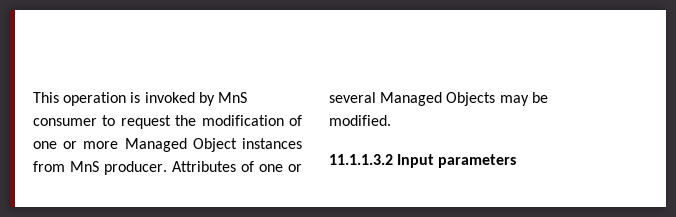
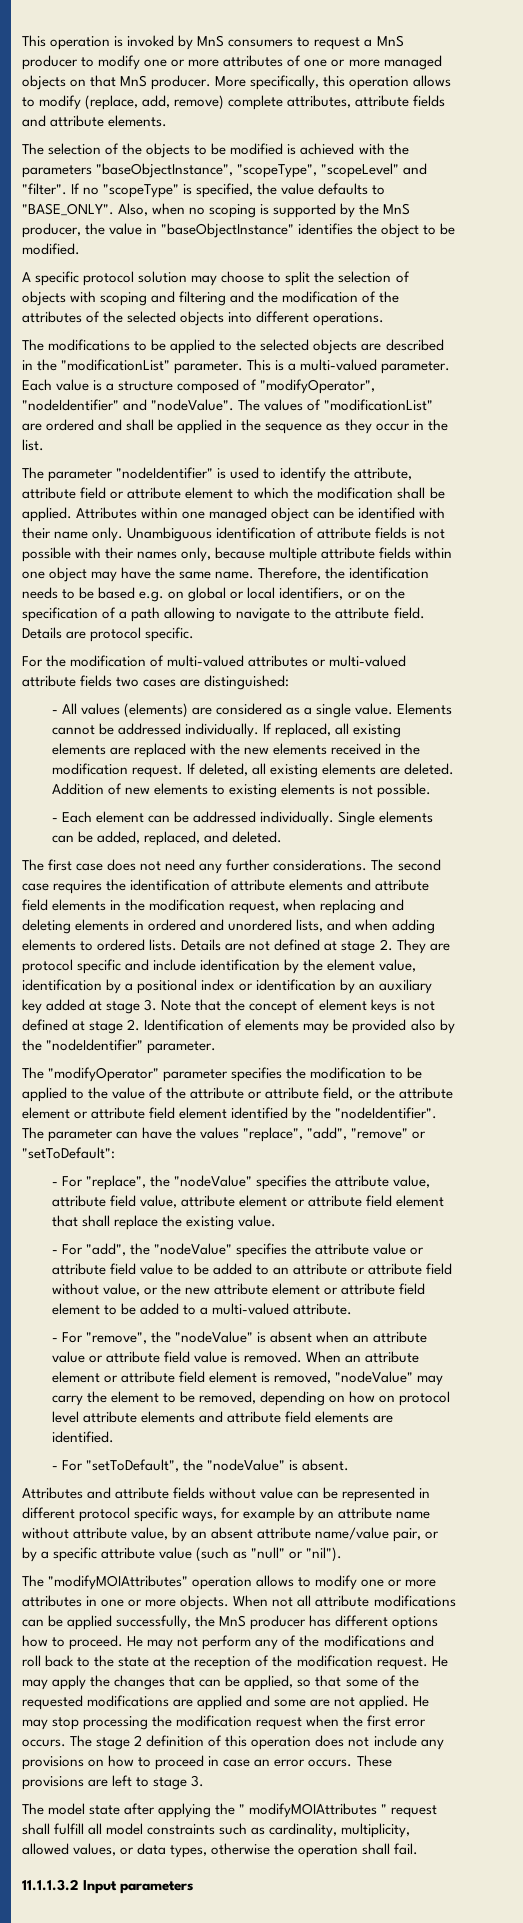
[33,118,97,126] consumer -> [228,39,294,47] consumers
[175,115,302,126] [33,138,302,152] [33,161,302,175] [329,92,548,106] [329,115,391,126] the modification of one or more Managed Object instances from MnS producer. Attributes of one or several Managed Objects may be modified. -> [364,35,404,47] [22,55,442,70] [22,75,452,90] [22,95,446,110] [22,115,168,127] [22,143,409,158] [22,163,428,178] [22,183,386,198] [22,203,411,218] [22,223,456,238] [22,243,80,255] [22,271,410,286] [22,291,400,306] [22,311,385,326] [22,339,444,354] [22,359,451,374] [22,379,376,394] [22,399,434,411] [22,419,448,434] [22,439,44,451] [22,467,413,482] [22,487,445,499] [22,507,446,522] [22,527,446,542] [22,547,453,562] [22,567,430,582] [22,587,405,602] [22,607,425,622] [22,627,195,642] [22,655,407,667] [22,675,290,690] [51,703,452,718] [51,723,401,738] [51,743,420,758] [51,763,454,778] [51,783,431,798] [51,811,433,826] [51,831,282,846] [22,859,441,874] [22,879,430,894] [22,899,405,914] [22,919,436,934] [22,939,450,954] [22,959,417,974] [22,979,433,994] [22,999,435,1014] [22,1019,455,1034] [22,1039,217,1054] [22,1067,423,1082] [22,1087,453,1102] [22,1107,438,1122] [22,1127,427,1142] [22,1147,115,1159] [51,1175,430,1190] [51,1195,444,1208] [51,1215,276,1230] [51,1243,424,1258] [51,1263,453,1275] [51,1283,425,1296] [51,1303,352,1315] [51,1331,427,1344] [51,1351,419,1363] [51,1371,443,1386] [51,1391,450,1406] [51,1411,393,1423] [51,1431,114,1443] [51,1459,349,1472] [22,1487,431,1502] [22,1507,431,1522] [22,1527,440,1542] [22,1547,343,1562] [22,1575,437,1590] [22,1595,456,1610] [22,1615,439,1630] [22,1635,434,1650] [22,1655,448,1670] [22,1675,419,1690] [22,1695,430,1710] [22,1715,427,1730] [22,1735,444,1750] [22,1755,392,1770] [22,1775,205,1790] [22,1803,438,1818] [22,1823,411,1838] [22,1843,419,1858] a MnS producer to modify one or more attributes of one or more managed objects on that MnS producer. More specifically, this operation allows to modify (replace, add, remove) complete attributes, attribute fields and attribute elements. // The selection of the objects to be modified is achieved with the parameters "baseObjectInstance", "scopeType", "scopeLevel" and "filter". If no "scopeType" is specified, the value defaults to "BASE_ONLY". Also, when no scoping is supported by the MnS producer, the value in "baseObjectInstance" identifies the object to be modified. // A specific protocol solution may choose to split the selection of objects with scoping and filtering and the modification of the attributes of the selected objects into different operations. // The modifications to be applied to the selected objects are described in the "modificationList" parameter. This is a multi-valued parameter. Each value is a structure composed of "modifyOperator", "nodeIdentifier" and "nodeValue". The values of "modificationList" are ordered and shall be applied in the sequence as they occur in the list. // The parameter "nodeIdentifier" is used to identify the attribute, attribute field or attribute element to which the modification shall be applied. Attributes within one managed object can be identified with their name only. Unambiguous identification of attribute fields is not possible with their names only, because multiple attribute fields within one object may have the same name. Therefore, the identification needs to be based e.g. on global or local identifiers, or on the specification of a path allowing to navigate to the attribute field. Details are protocol specific. // For the modification of multi-valued attributes or multi-valued attribute fields two cases are distinguished: // - All values (elements) are considered as a single value. Elements cannot be addressed individually. If replaced, all existing elements are replaced with the new elements received in the modification request. If deleted, all existing elements are deleted. Addition of new elements to existing elements is not possible. // - Each element can be addressed individually. Single elements can be added, replaced, and deleted. // The first case does not need any further considerations. The second case requires the identification of attribute elements and attribute field elements in the modification request, when replacing and deleting elements in ordered and unordered lists, and when adding elements to ordered lists. Details are not defined at stage 2. They are protocol specific and include identification by the element value, identification by a positional index or identification by an auxiliary key added at stage 3. Note that the concept of element keys is not defined at stage 2. Identification of elements may be provided also by the "nodeIdentifier" parameter. // The "modifyOperator" parameter specifies the modification to be applied to the value of the attribute or attribute field, or the attribute element or attribute field element identified by the "nodeIdentifier". The parameter can have the values "replace", "add", "remove" or "setToDefault": // - For "replace", the "nodeValue" specifies the attribute value, attribute field value, attribute element or attribute field element that shall replace the existing value. // - For "add", the "nodeValue" specifies the attribute value or attribute field value to be added to an attribute or attribute field without value, or the new attribute element or attribute field element to be added to a multi-valued attribute. // - For "remove", the "nodeValue" is absent when an attribute value or attribute field value is removed. When an attribute element or attribute field element is removed, "nodeValue" may carry the element to be removed, depending on how on protocol level attribute elements and attribute field elements are identified. // - For "setToDefault", the "nodeValue" is absent. // Attributes and attribute fields without value can be represented in different protocol specific ways, for example by an attribute name without attribute value, by an absent attribute name/value pair, or by a specific attribute value (such as "null" or "nil"). // The "modifyMOIAttributes" operation allows to modify one or more attributes in one or more objects. When not all attribute modifications can be applied successfully, the MnS producer has different options how to proceed. He may not perform any of the modifications and roll back to the state at the reception of the modification request. He may apply the changes that can be applied, so that some of the requested modifications are applied and some are not applied. He may stop processing the modification request when the first error occurs. The stage 2 definition of this operation does not include any provisions on how to proceed in case an error occurs. These provisions are left to stage 3. // The model state after applying the " modifyMOIAttributes " request shall fulfill all model constraints such as cardinality, multiplicity, allowed values, or data types, otherwise the operation shall fail.

